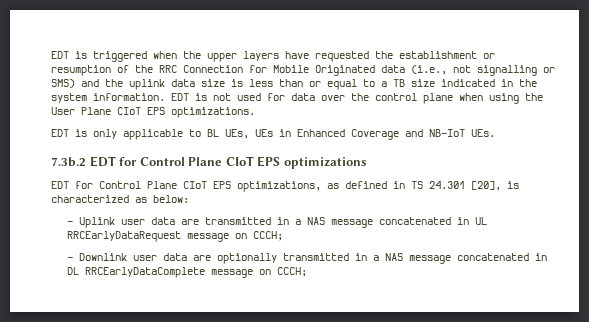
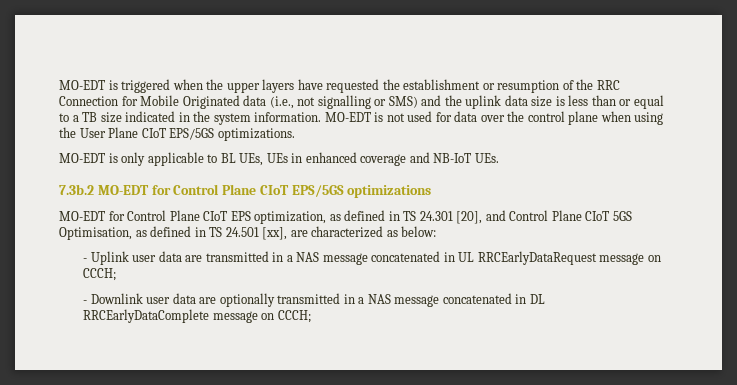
[51,51,69,59] EDT -> [59,80,105,90] MO-EDT
[171,93,189,101] EDT -> [324,112,371,122] MO-EDT
[147,107,165,115] EPS -> [169,128,215,140] EPS/5GS
[51,129,69,137] EDT -> [59,153,105,163] MO-EDT
[297,129,399,140] Enhanced Coverage -> [305,152,407,166] enhanced coverage
[89,156,366,169] [51,181,321,192] EDT for Control Plane CIoT EPS optimizations // EDT for Control Plane CIoT EPS optimizations, -> [97,184,432,198] [59,210,327,224] MO-EDT for Control Plane CIoT EPS/5GS optimizations // MO-EDT for Control Plane CIoT EPS optimization,
[507,181,519,189] is -> [485,210,632,221] [59,226,308,240] and Control Plane CIoT 5GS Optimisation, as defined in TS 24.501 [xx], are

